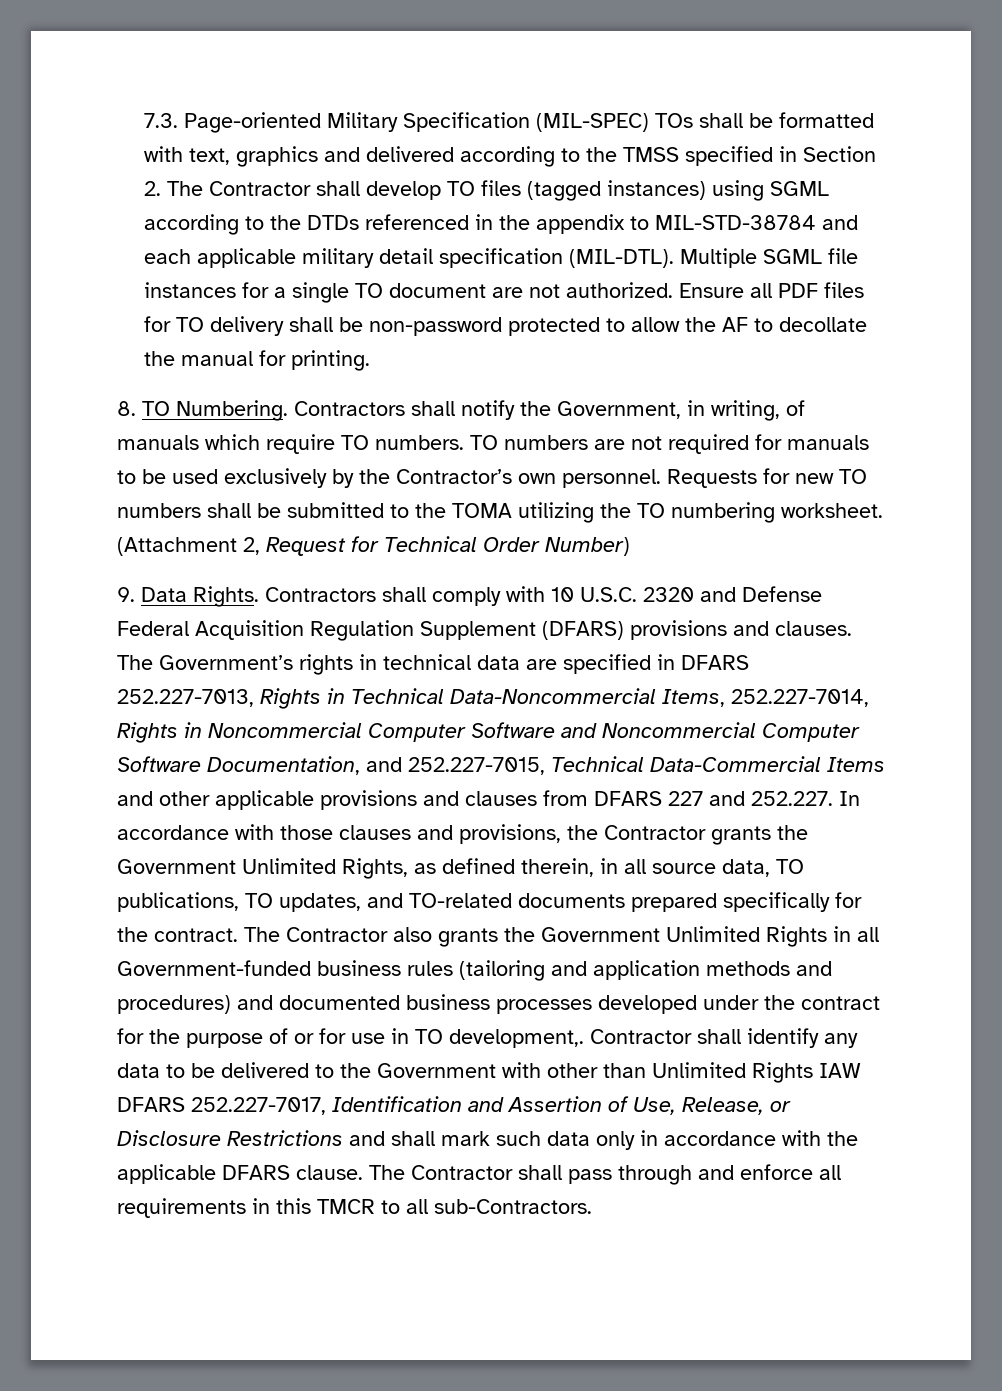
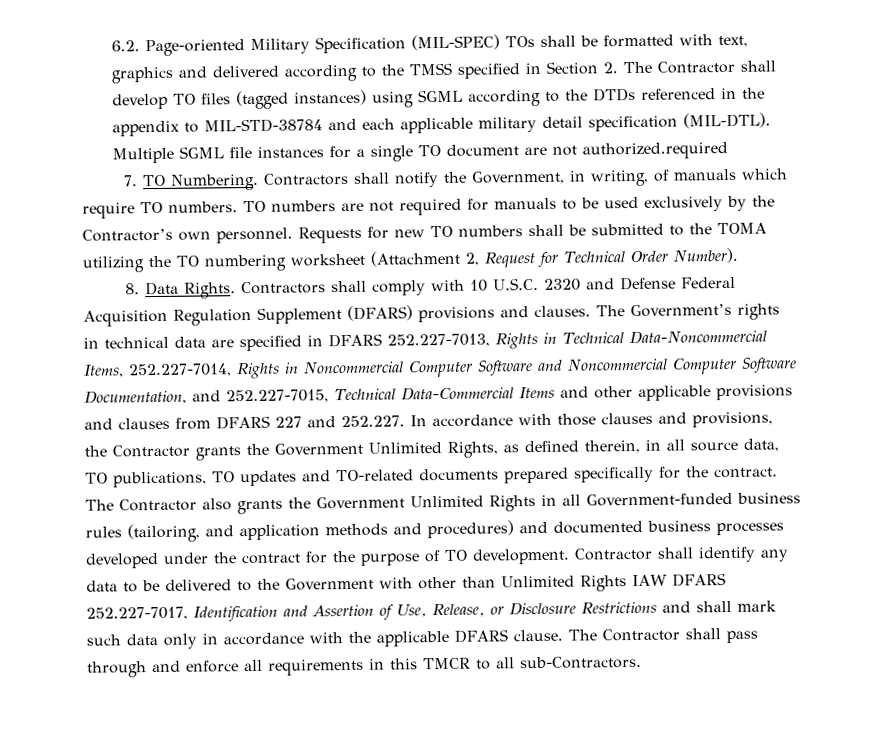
[143,113,178,128] 7.3. -> [110,40,140,52] 6.2.
[565,282,864,298] [143,316,867,336] [143,350,370,371] [117,401,136,416] authorized. Ensure all PDF files for TO delivery shall be non-password protected to allow the AF to decollate the manual for printing. // 8. -> [581,141,728,160] [123,175,138,187] authorized.required // 7.
[781,503,883,518] worksheet. -> [290,253,365,267] worksheet
[545,537,630,556] [117,587,135,602] Number) // 9. -> [672,247,738,264] [124,283,140,295] Number). // 8.
[279,893,361,912] updates, -> [240,470,297,487] updates
[459,960,545,981] (tailoring -> [127,523,200,543] (tailoring,
[294,1028,584,1048] or for use in TO development,. -> [444,548,570,565] TO development.

